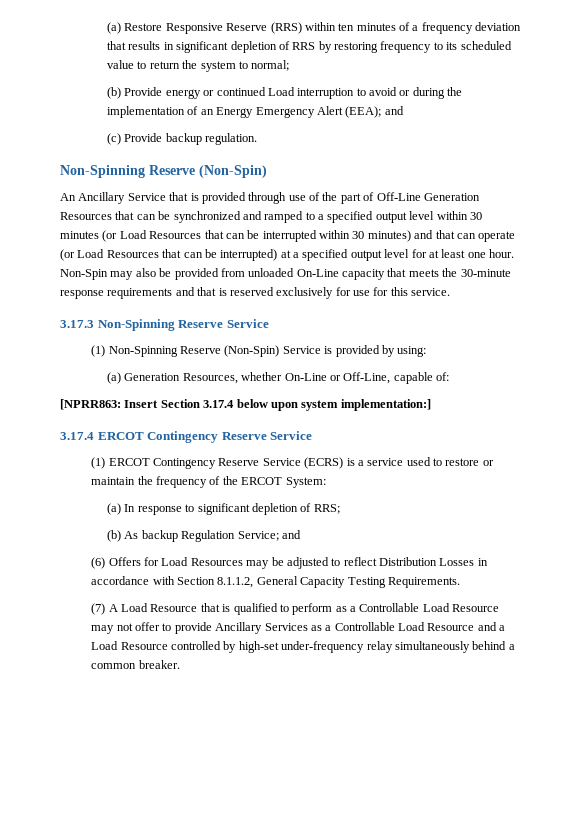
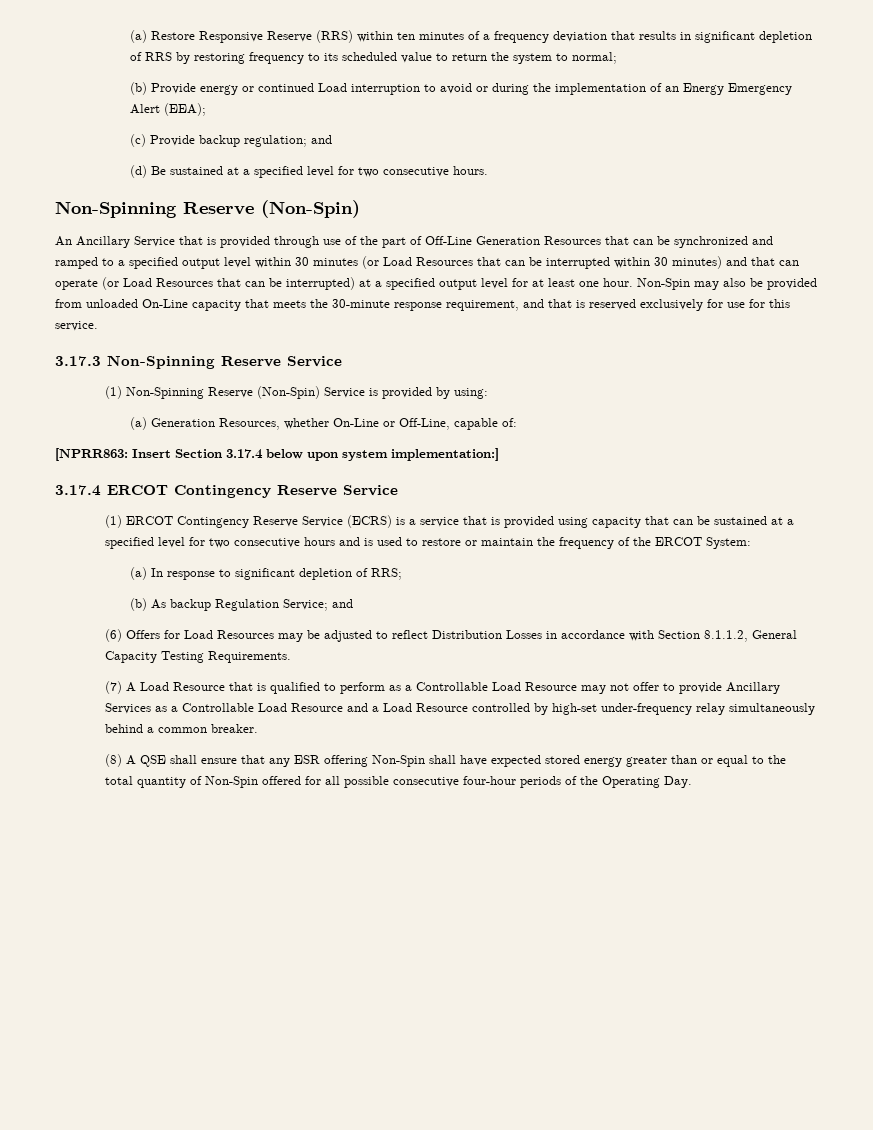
[384,106,404,115] and -> (207, 109) none
[205,133,258,145] regulation. -> [244,135,333,147] [130,165,489,178] regulation; and // (d) Be sustained at a specified level for two consecutive hours.
[107,288,173,299] requirements -> [446,300,519,311] requirement,
(404, 462) none -> [463,516,795,528] [105,537,374,549] that is provided using capacity that can be sustained at a specified level for two consecutive hours and is
(180, 664) none -> [105,754,787,767] [105,776,693,788] // (8) A QSE shall ensure that any ESR offering Non-Spin shall have expected stored energy greater than or equal to the total quantity of Non-Spin offered for all possible consecutive four-hour periods of the Operating Day.

